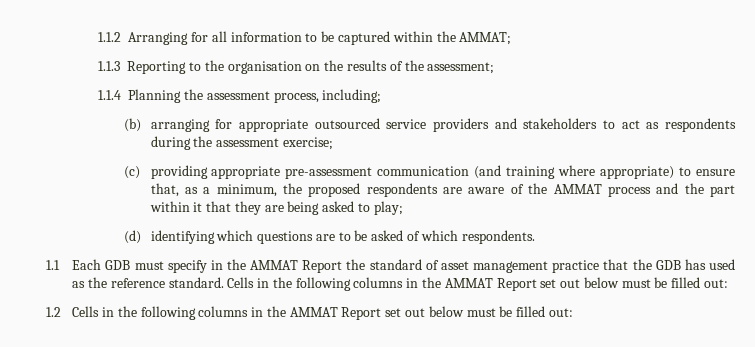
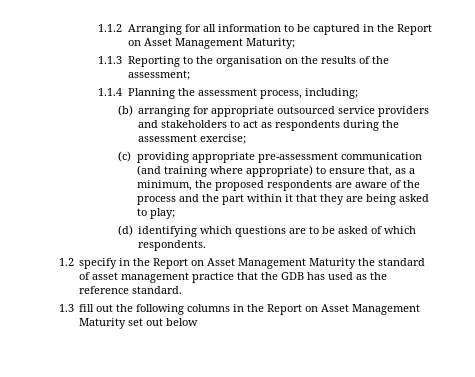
[392,31,512,45] within the AMMAT; -> [362,24,432,35] [127,38,295,49] in the Report on Asset Management Maturity;
[553,184,602,194] AMMAT -> (421, 184) none
[46,259,343,273] 1.1 Each GDB must specify in the AMMAT Report -> [58,258,357,269] 1.2 specify in the Report on Asset Management Maturity
[227,277,729,291] [46,306,573,320] Cells in the following columns in the AMMAT Report set out below must be filled out: // 1.2 Cells in the following columns in the AMMAT Report set out below must be filled out: -> [58,304,421,315] [79,318,199,329] // 1.3 fill out the following columns in the Report on Asset Management Maturity set out below

